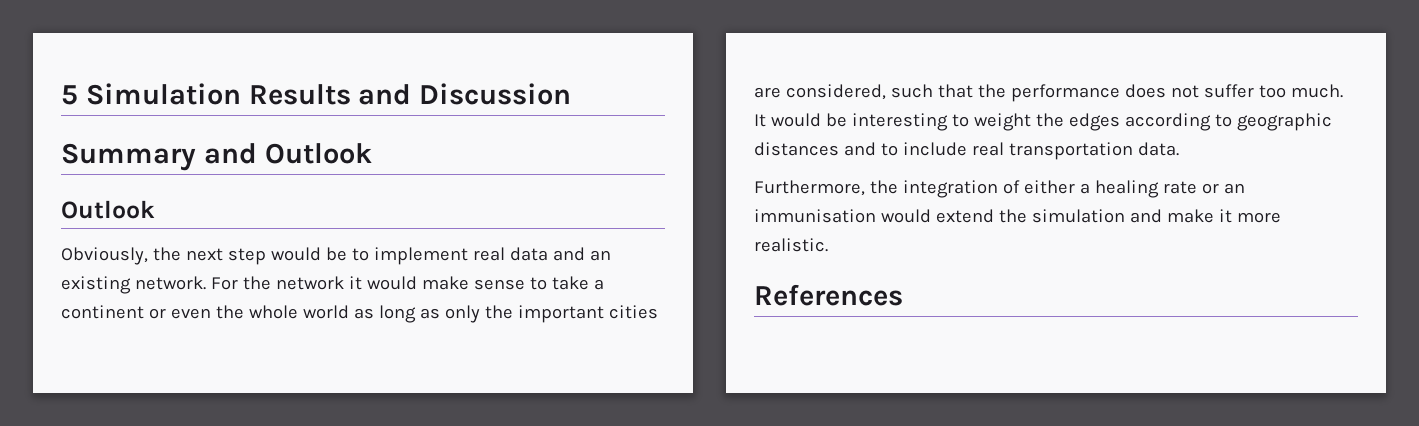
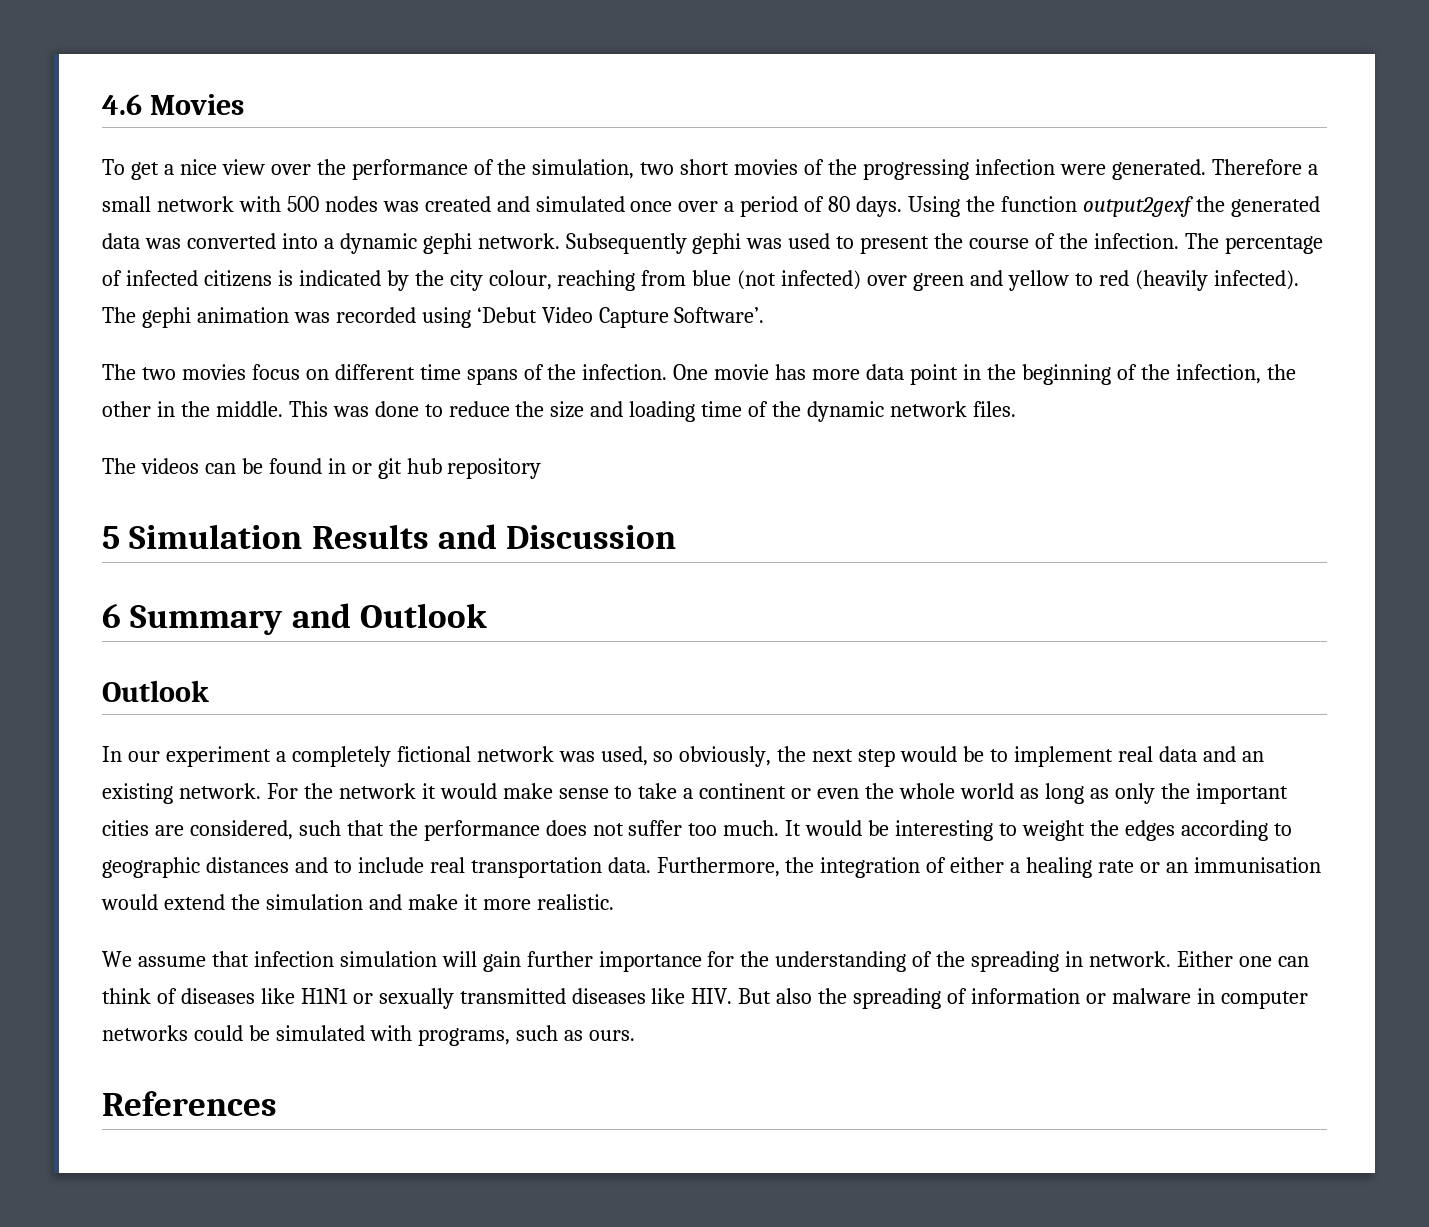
(61, 95) none -> [102,94,244,115] [102,159,1318,180] [102,196,1320,217] [102,233,1323,254] [102,270,1299,291] [102,307,765,328] [102,364,1296,385] [102,401,1016,422] [102,458,542,479] 4.6 Movies // To get a nice view over the performance of the simulation, two short movies of the progressing infection were generated. Therefore a small network with 500 nodes was created and simulated once over a period of 80 days. Using the function output2gexf the generated data was converted into a dynamic gephi network. Subsequently gephi was used to present the course of the infection. The percentage of infected citizens is indicated by the city colour, reaching from blue (not infected) over green and yellow to red (heavily infected). The gephi animation was recorded using ‘Debut Video Capture Software’. // The two movies focus on different time spans of the infection. One movie has more data point in the beginning of the infection, the other in the middle. This was done to reduce the size and loading time of the dynamic network files. // The videos can be found in or git hub repository //
(572, 94) none -> [102,603,121,628] 6
[61,247,148,265] Obviously, -> [102,746,772,767] In our experiment a completely fictional network was used, so obviously,
(1179, 149) // -> (651, 865) none
(828, 245) none -> [102,951,1309,972] [102,988,1308,1009] [102,1025,635,1046] // We assume that infection simulation will gain further importance for the understanding of the spreading in network. Either one can think of diseases like H1N1 or sexually transmitted diseases like HIV. But also the spreading of information or malware in computer networks could be simulated with programs, such as ours.

